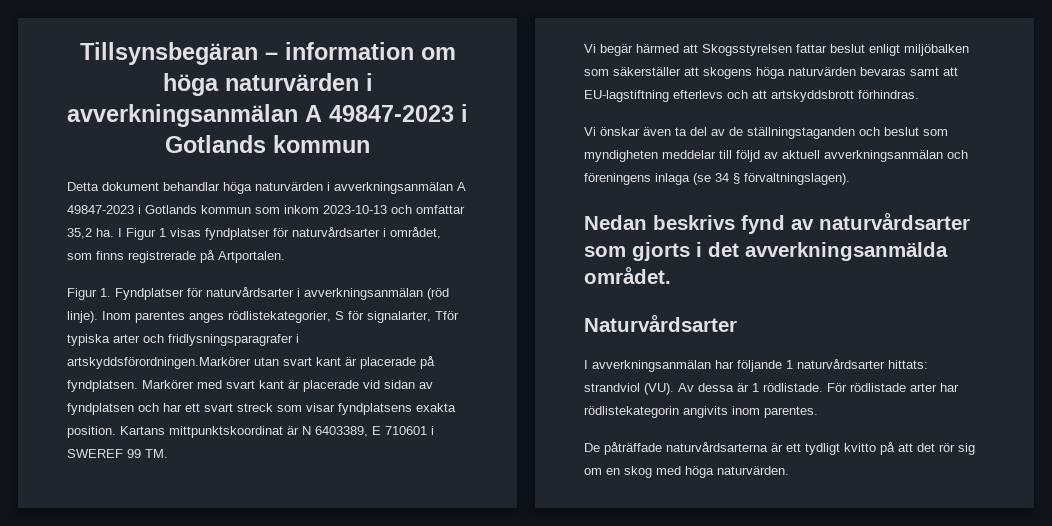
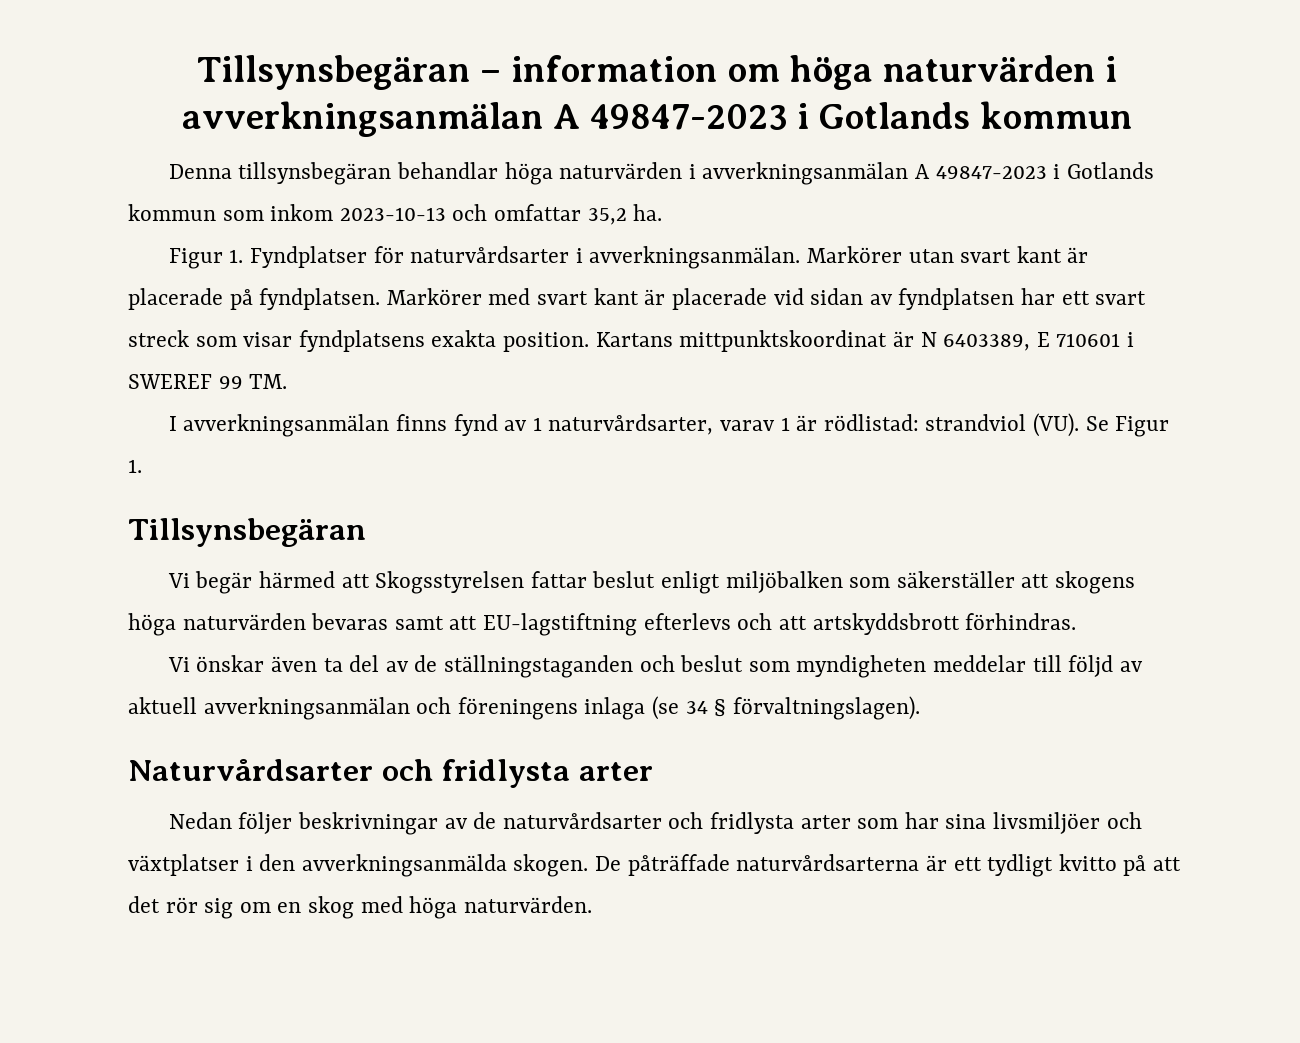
[67,182,159,191] Detta dokument -> [168,162,392,185] Denna tillsynsbegäran
[118,227,441,240] [67,250,285,263] I Figur 1 visas fyndplatser för naturvårdsarter i området, som finns registrerade på Artportalen. -> (663, 212) none
[304,288,449,300] [67,311,459,323] [67,334,299,346] [67,357,251,369] avverkningsanmälan (röd linje). Inom parentes anges rödlistekategorier, S för signalarter, Tför typiska arter och fridlysningsparagrafer i artskyddsförordningen.Markörer -> [589,246,903,269] avverkningsanmälan. Markörer
[138,403,159,412] och -> (1015, 299) none
(168, 453) none -> [168,413,1170,437] [128,459,142,473] [128,518,366,547] // I avverkningsanmälan finns fynd av 1 naturvårdsarter, varav 1 är rödlistad: strandviol (VU). Se Figur 1. // Tillsynsbegäran
[584,213,970,234] [584,242,948,261] [584,267,671,284] [584,315,737,332] [584,359,928,372] [584,383,959,395] [584,406,818,418] Nedan beskrivs fynd av naturvårdsarter som gjorts i det avverkningsanmälda området. // Naturvårdsarter // I avverkningsanmälan har följande 1 naturvårdsarter hittats: strandviol (VU). Av dessa är 1 rödlistade. För rödlistade arter har rödlistekategorin angivits inom parentes. // -> [128,759,653,788] [168,812,1142,835] [128,854,589,877] Naturvårdsarter och fridlysta arter // Nedan följer beskrivningar av de naturvårdsarter och fridlysta arter som har sina livsmiljöer och växtplatser i den avverkningsanmälda skogen.

